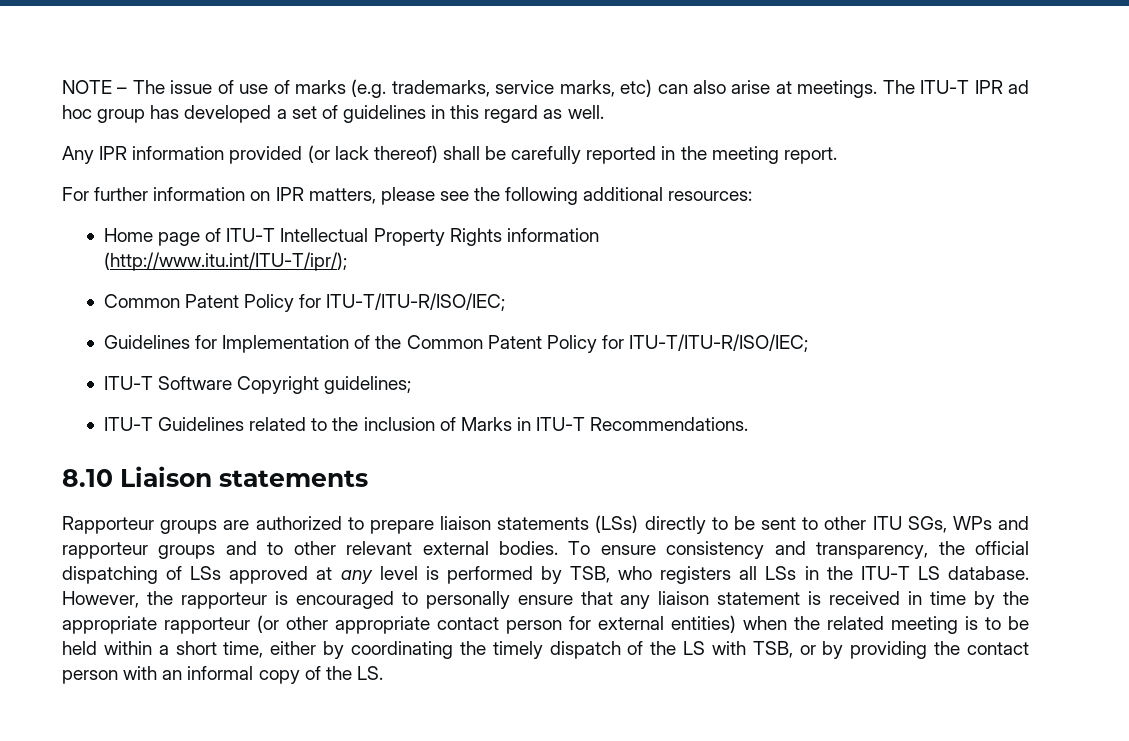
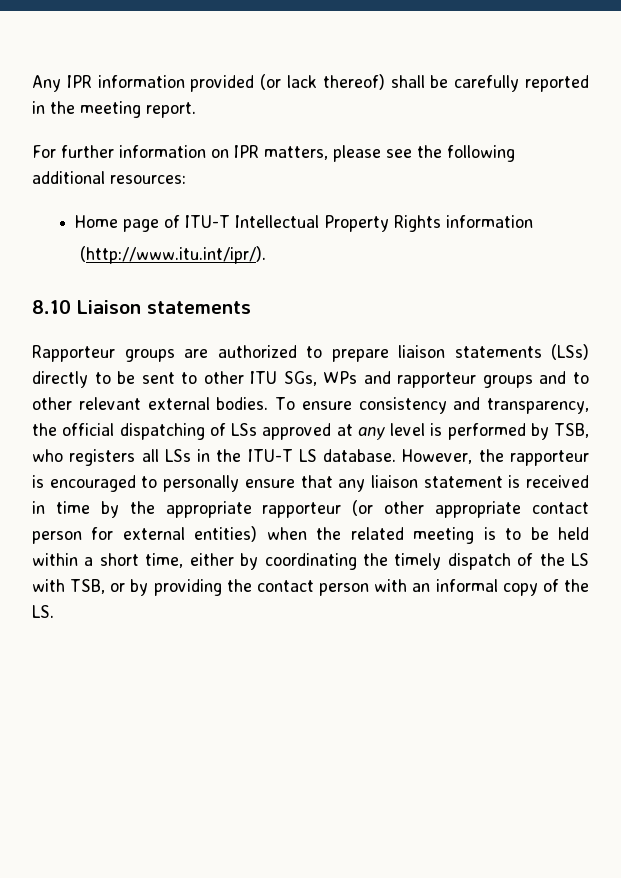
[62,79,1030,98] [62,105,604,123] NOTE – The issue of use of marks (e.g. trademarks, service marks, etc) can also arise at meetings. The ITU-T IPR ad hoc group has developed a set of guidelines in this regard as well. // -> (32, 83) none
[104,252,348,271] [103,293,506,312] [103,334,809,353] [103,376,412,394] [103,417,749,431] (http://www.itu.int/ITU-T/ipr/); // Common Patent Policy for ITU-T/ITU-R/ISO/IEC; // Guidelines for Implementation of the Common Patent Policy for ITU-T/ITU-R/ISO/IEC; // ITU-T Software Copyright guidelines; // ITU-T Guidelines related to the inclusion of Marks in ITU-T Recommendations. -> [80,246,267,264] (http://www.itu.int/ipr/).

